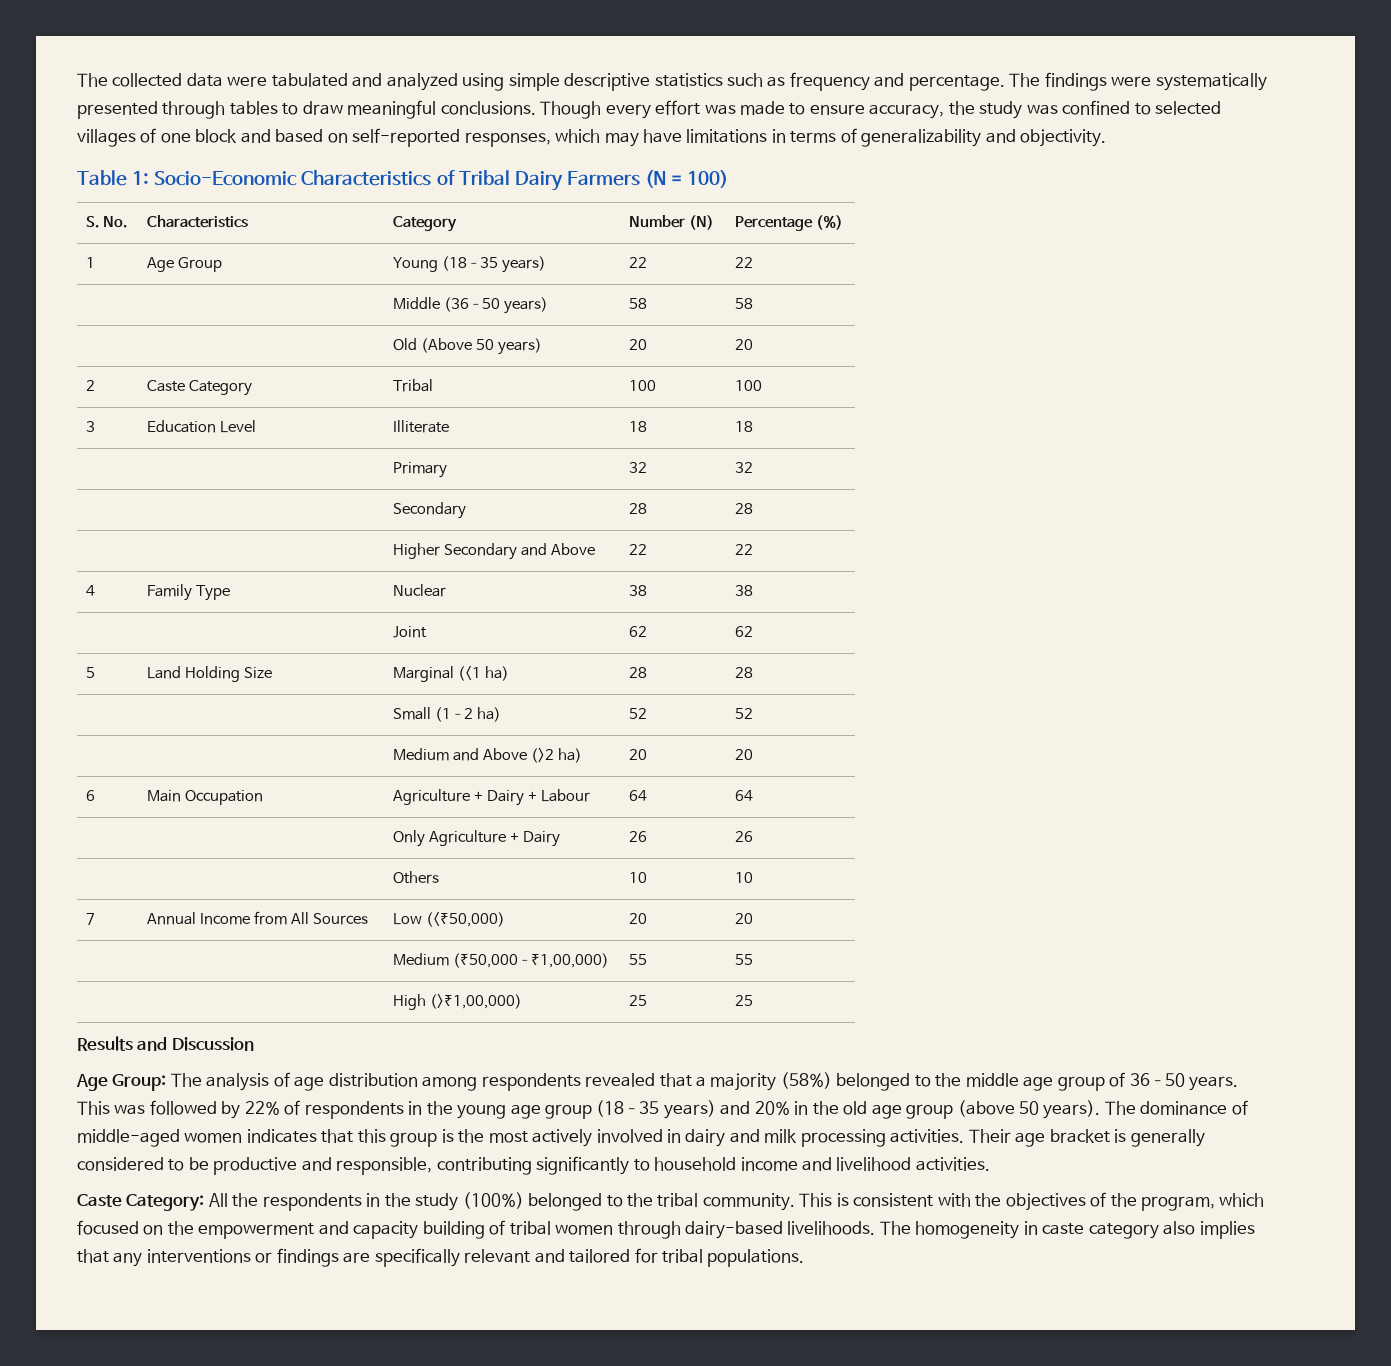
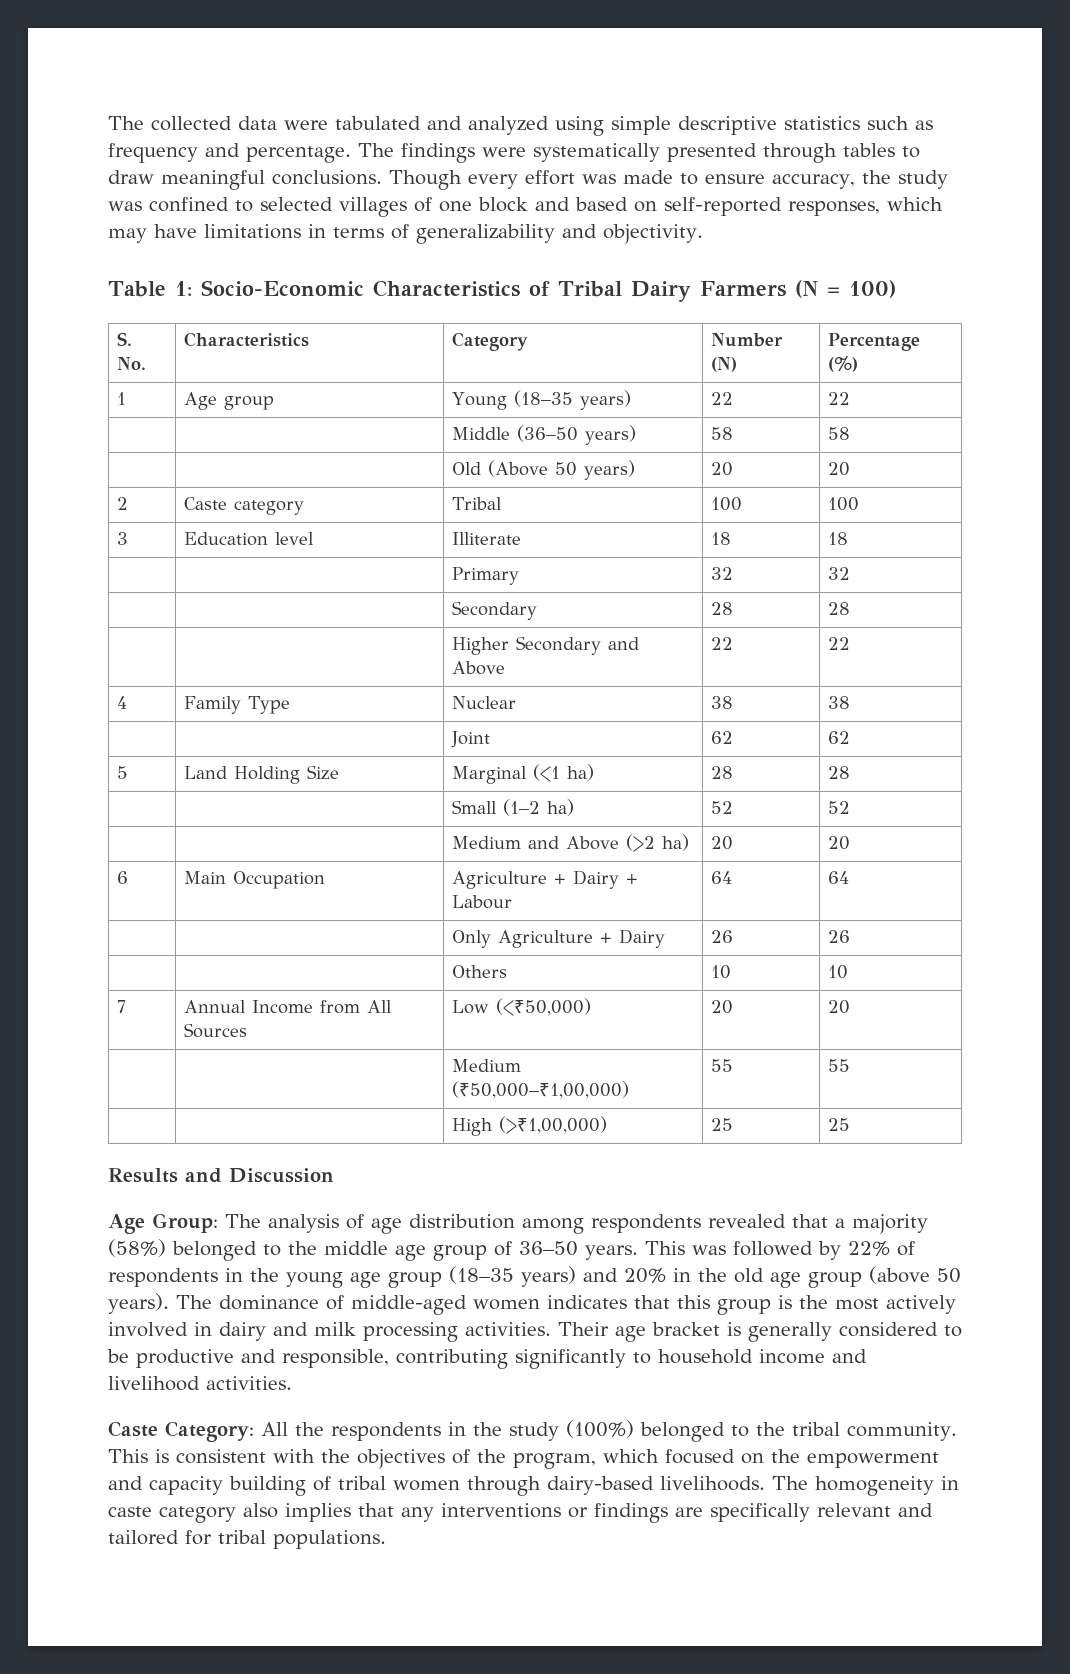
[178,257,223,272] Group -> [224,396,275,410] group
[189,380,253,396] Category -> [234,500,305,515] category
[220,420,257,433] Level -> [275,532,315,545] level

